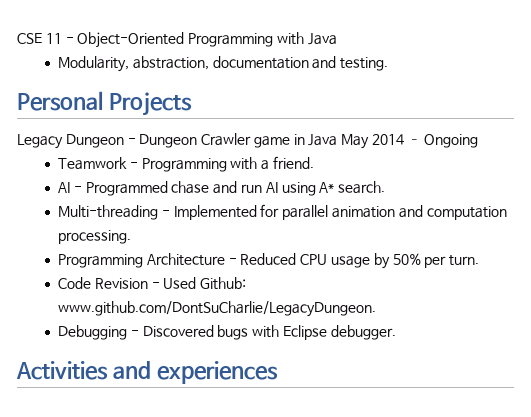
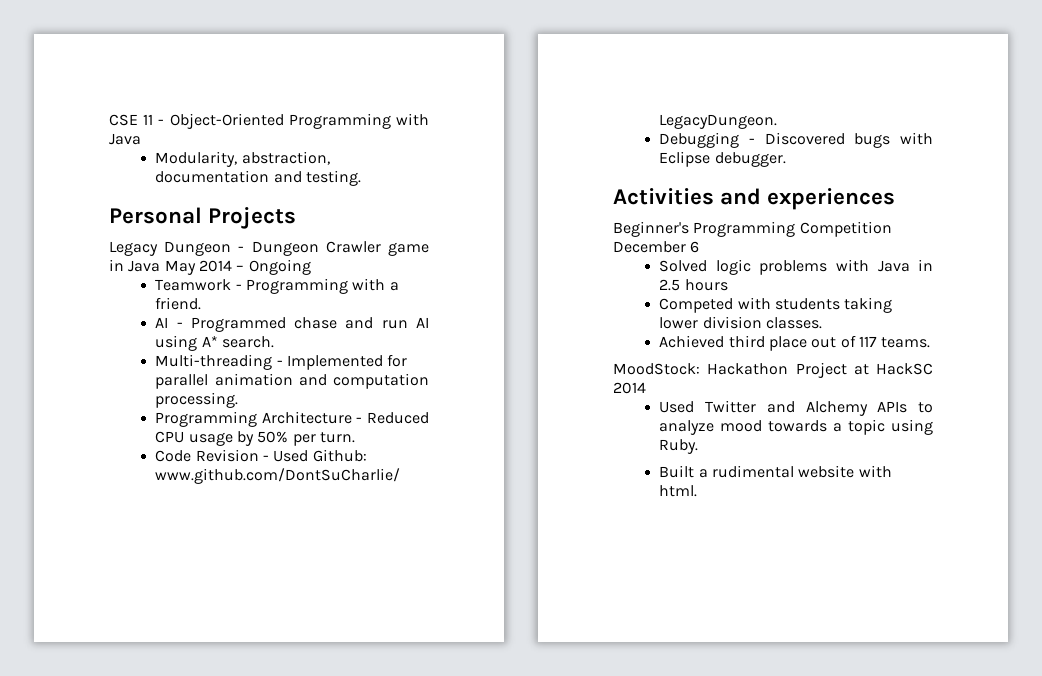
(278, 372) none -> [613,221,892,237] [613,241,700,253] [659,259,933,275] [659,279,728,291] [659,297,893,313] [659,316,823,329] [659,335,931,351] [613,362,933,378] [613,382,646,394] [659,400,933,416] [659,419,933,435] [659,439,699,454] [659,465,892,478] [659,485,698,497] // Beginner's Programming Competition December 6 // Solved logic problems with Java in 2.5 hours // Competed with students taking lower division classes. // Achieved third place out of 117 teams. // MoodStock: Hackathon Project at HackSC 2014 // Used Twitter and Alchemy APIs to analyze mood towards a topic using Ruby. // Built a rudimental website with html.

